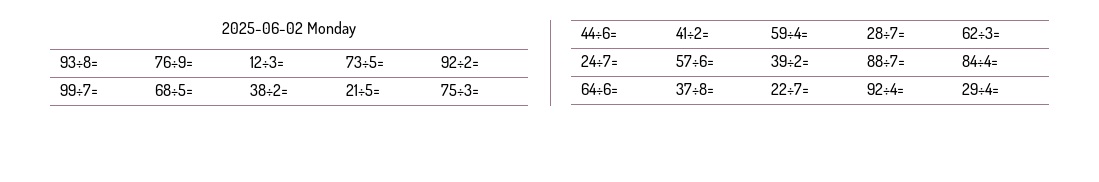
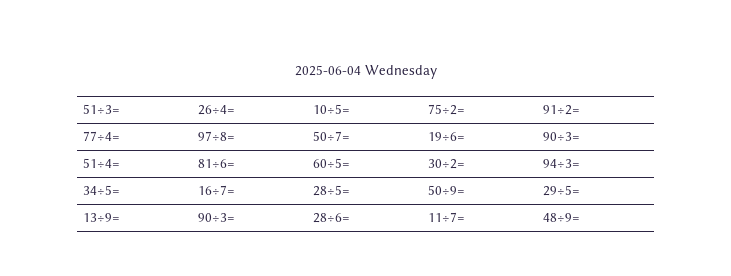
[221,21,357,38] [60,56,99,68] [155,56,194,68] [250,56,285,68] [346,56,385,68] [441,56,480,68] [60,84,99,96] [155,84,194,96] [250,84,289,96] [346,84,381,96] [441,84,480,96] [581,27,618,39] [676,27,710,39] [771,27,809,39] [867,27,906,39] [962,27,1001,39] [581,55,619,67] [676,55,715,67] [771,55,810,67] [867,55,906,67] [962,55,999,67] [581,83,619,95] [676,83,715,95] [771,83,810,95] [867,83,905,95] [962,83,1000,95] 2025-06-02 Monday // 93÷8= | 76÷9= | 12÷3= | 73÷5= | 92÷2= // 99÷7= | 68÷5= | 38÷2= | 21÷5= | 75÷3= // 44÷6= | 41÷2= | 59÷4= | 28÷7= | 62÷3= // 24÷7= | 57÷6= | 39÷2= | 88÷7= | 84÷4= // 64÷6= | 37÷8= | 22÷7= | 92÷4= | 29÷4= -> [294,65,437,79] [83,104,121,114] [198,105,236,115] [313,104,351,114] [428,104,466,115] [543,105,581,115] [83,131,121,141] [198,131,236,141] [313,131,351,141] [428,132,466,141] [543,132,581,141] [83,158,121,168] [198,159,236,168] [313,158,351,168] [428,159,466,169] [543,159,581,168] [83,185,121,195] [198,185,236,195] [313,185,351,196] [428,185,466,195] [543,185,581,196] [83,213,121,222] [198,213,236,222] [313,213,351,223] [428,212,466,222] [543,213,581,222] 2025-06-04 Wednesday // 51÷3= | 26÷4= | 10÷5= | 75÷2= | 91÷2= // 77÷4= | 97÷8= | 50÷7= | 19÷6= | 90÷3= // 51÷4= | 81÷6= | 60÷5= | 30÷2= | 94÷3= // 34÷5= | 16÷7= | 28÷5= | 50÷9= | 29÷5= // 13÷9= | 90÷3= | 28÷6= | 11÷7= | 48÷9=

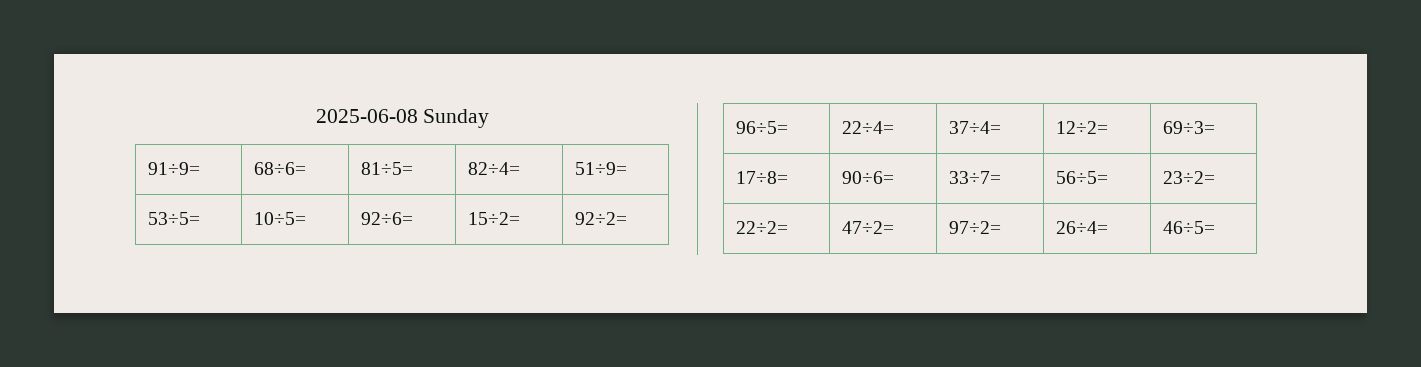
[294,65,437,79] [83,104,121,114] [198,105,236,115] [313,104,351,114] [428,104,466,115] [543,105,581,115] [83,131,121,141] [198,131,236,141] [313,131,351,141] [428,132,466,141] [543,132,581,141] [83,158,121,168] [198,159,236,168] [313,158,351,168] [428,159,466,169] [543,159,581,168] [83,185,121,195] [198,185,236,195] [313,185,351,196] [428,185,466,195] [543,185,581,196] [83,213,121,222] [198,213,236,222] [313,213,351,223] [428,212,466,222] [543,213,581,222] 2025-06-04 Wednesday // 51÷3= | 26÷4= | 10÷5= | 75÷2= | 91÷2= // 77÷4= | 97÷8= | 50÷7= | 19÷6= | 90÷3= // 51÷4= | 81÷6= | 60÷5= | 30÷2= | 94÷3= // 34÷5= | 16÷7= | 28÷5= | 50÷9= | 29÷5= // 13÷9= | 90÷3= | 28÷6= | 11÷7= | 48÷9= -> [315,109,490,128] [147,162,200,175] [253,162,306,175] [360,162,413,175] [467,162,520,175] [574,162,627,175] [147,212,200,225] [253,212,306,225] [360,212,413,225] [467,212,520,225] [574,212,627,225] [735,121,788,134] [841,121,894,134] [948,121,1001,134] [1055,121,1108,134] [1162,121,1215,134] [735,171,788,184] [841,171,894,184] [948,171,1001,184] [1055,171,1108,184] [1162,171,1215,184] [735,221,788,234] [841,221,894,234] [948,221,1001,234] [1055,221,1108,234] [1162,221,1215,234] 2025-06-08 Sunday // 91÷9= | 68÷6= | 81÷5= | 82÷4= | 51÷9= // 53÷5= | 10÷5= | 92÷6= | 15÷2= | 92÷2= // 96÷5= | 22÷4= | 37÷4= | 12÷2= | 69÷3= // 17÷8= | 90÷6= | 33÷7= | 56÷5= | 23÷2= // 22÷2= | 47÷2= | 97÷2= | 26÷4= | 46÷5=

